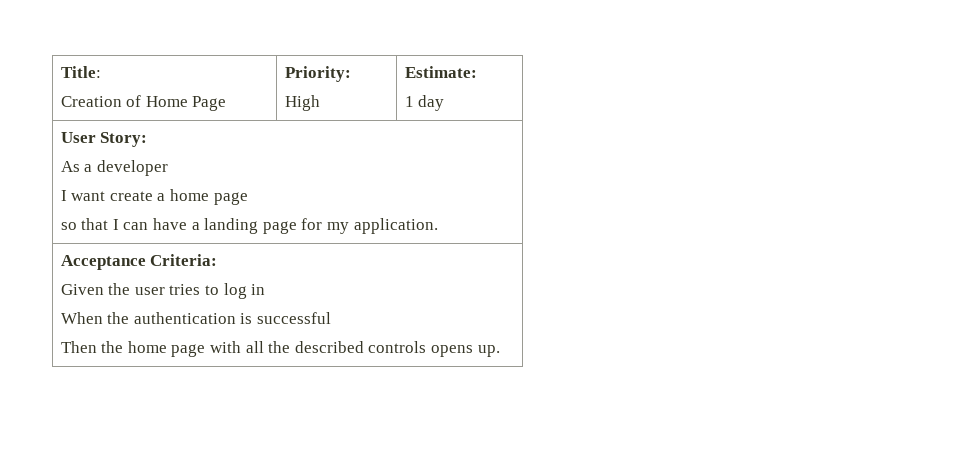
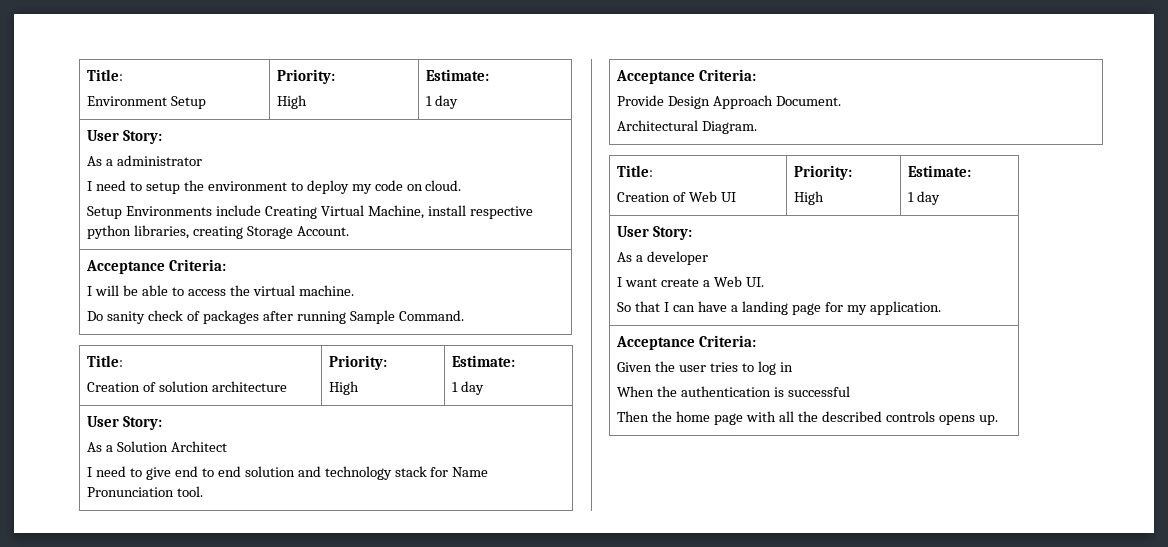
[60,66,101,78] [60,95,227,111] Title: // Creation of Home Page -> [87,69,124,81] [87,96,207,109] [277,69,336,84] [277,95,308,109] [426,69,490,81] [426,95,459,109] [87,130,163,144] [87,155,203,166] [87,180,462,194] [87,205,533,219] [87,225,350,239] [86,259,227,274] [87,285,354,296] [87,310,464,324] [87,355,124,367] [87,381,288,392] [329,355,388,370] [329,381,360,395] [452,355,516,367] [452,381,485,395] [87,416,163,430] [87,441,228,452] [87,466,489,480] [87,486,204,497] [616,69,757,84] [617,95,842,109] [617,120,758,134] [617,165,654,177] [617,191,737,202] Title: // Environment Setup | Priority: // High | Estimate: // 1 day // User Story: // As a administrator // I need to setup the environment to deploy my code on cloud. // Setup Environments include Creating Virtual Machine, install respective python libraries, creating Storage Account. // Acceptance Criteria: // I will be able to access the virtual machine. // Do sanity check of packages after running Sample Command. // Title: // Creation of solution architecture | Priority: // High | Estimate: // 1 day // User Story: // As a Solution Architect // I need to give end to end solution and technology stack for Name Pronunciation tool. // Acceptance Criteria: // Provide Design Approach Document. // Architectural Diagram. // Title: // Creation of Web UI
[169,189,248,205] [60,222,77,230] home page // so -> [714,276,764,287] [617,302,632,312] Web UI. // So

